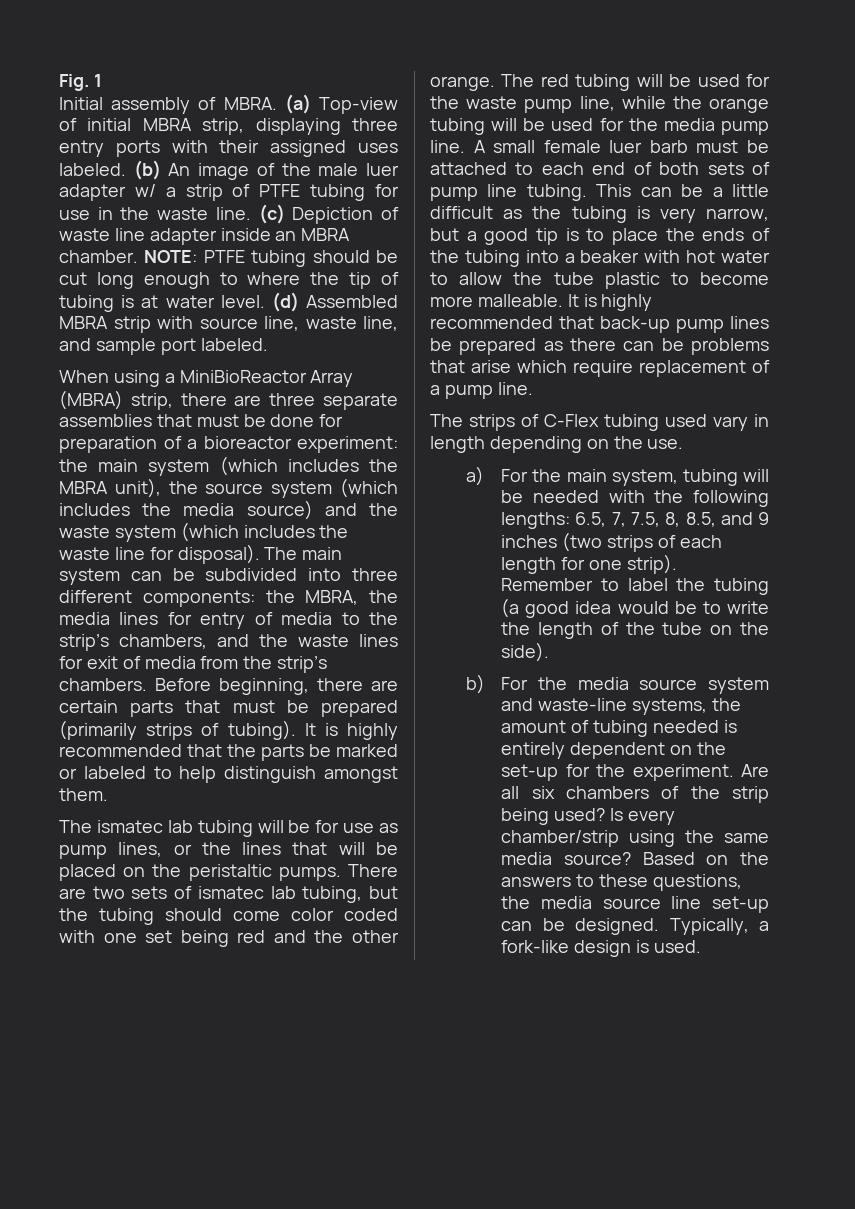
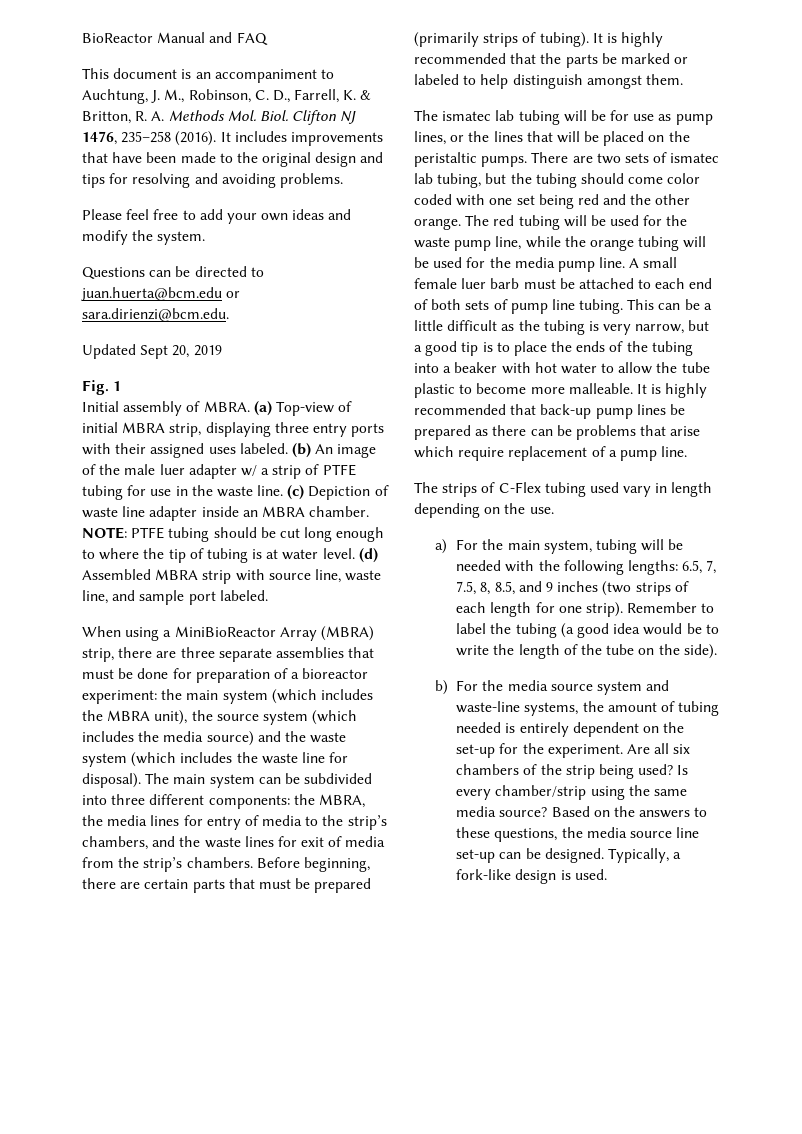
(59, 82) none -> [82,32,268,46] [82,68,334,83] [82,89,372,104] [82,110,357,125] [82,131,383,146] [82,152,384,167] [82,173,343,188] [82,209,352,224] [82,230,206,245] [82,266,264,280] [81,287,241,301] [82,308,229,322] [82,344,222,359] BioReactor Manual and FAQ // This document is an accompaniment to Auchtung, J. M., Robinson, C. D., Farrell, K. & Britton, R. A. Methods Mol. Biol. Clifton NJ 1476, 235–258 (2016). It includes improvements that have been made to the original design and tips for resolving and avoiding problems. // Please feel free to add your own ideas and modify the system. // Questions can be directed to juan.huerta@bcm.edu or sara.dirienzi@bcm.edu. // Updated Sept 20, 2019 //

